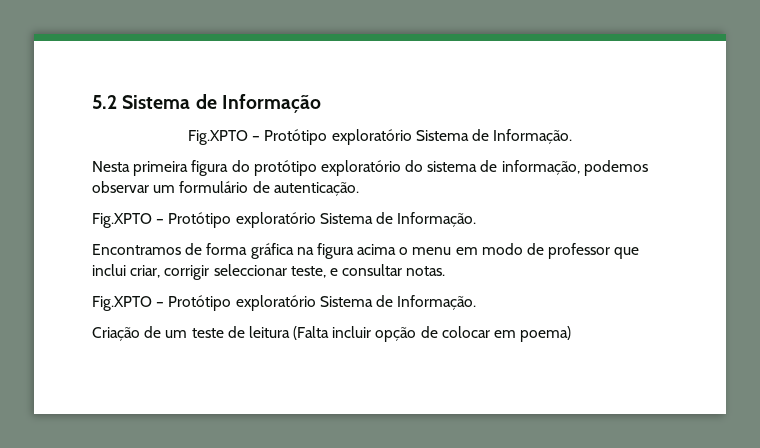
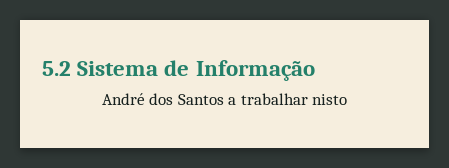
[187,129,573,145] [92,160,648,176] [92,181,359,196] [92,212,477,228] [92,243,640,259] [92,264,446,280] [92,295,477,311] [92,326,572,342] Fig.XPTO – Protótipo exploratório Sistema de Informação. // Nesta primeira figura do protótipo exploratório do sistema de informação, podemos observar um formulário de autenticação. // Fig.XPTO – Protótipo exploratório Sistema de Informação. // Encontramos de forma gráfica na figura acima o menu em modo de professor que inclui criar, corrigir seleccionar teste, e consultar notas. // Fig.XPTO – Protótipo exploratório Sistema de Informação. // Criação de um teste de leitura (Falta incluir opção de colocar em poema) -> [101,93,348,105] André dos Santos a trabalhar nisto

